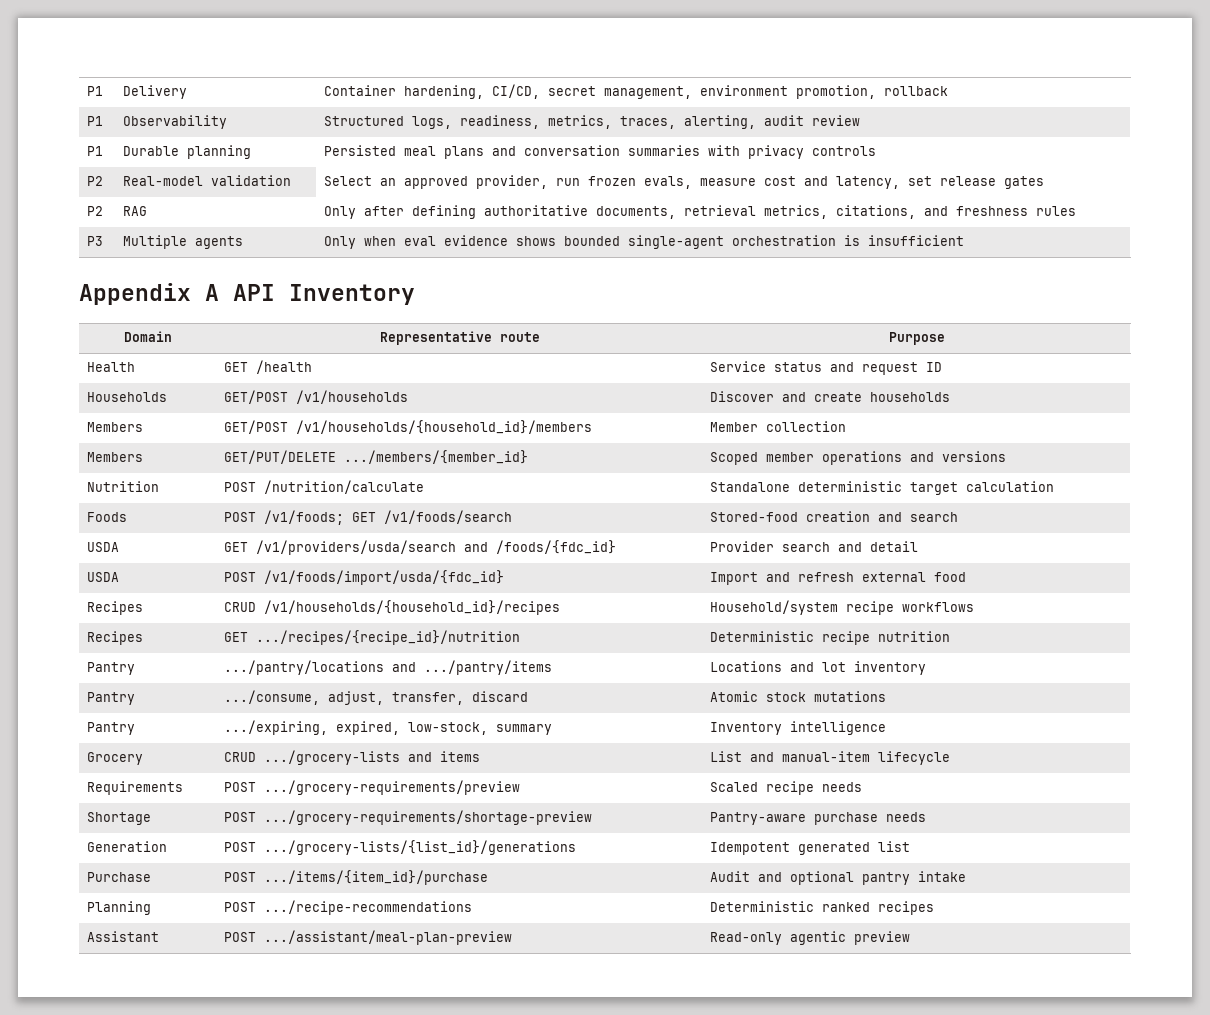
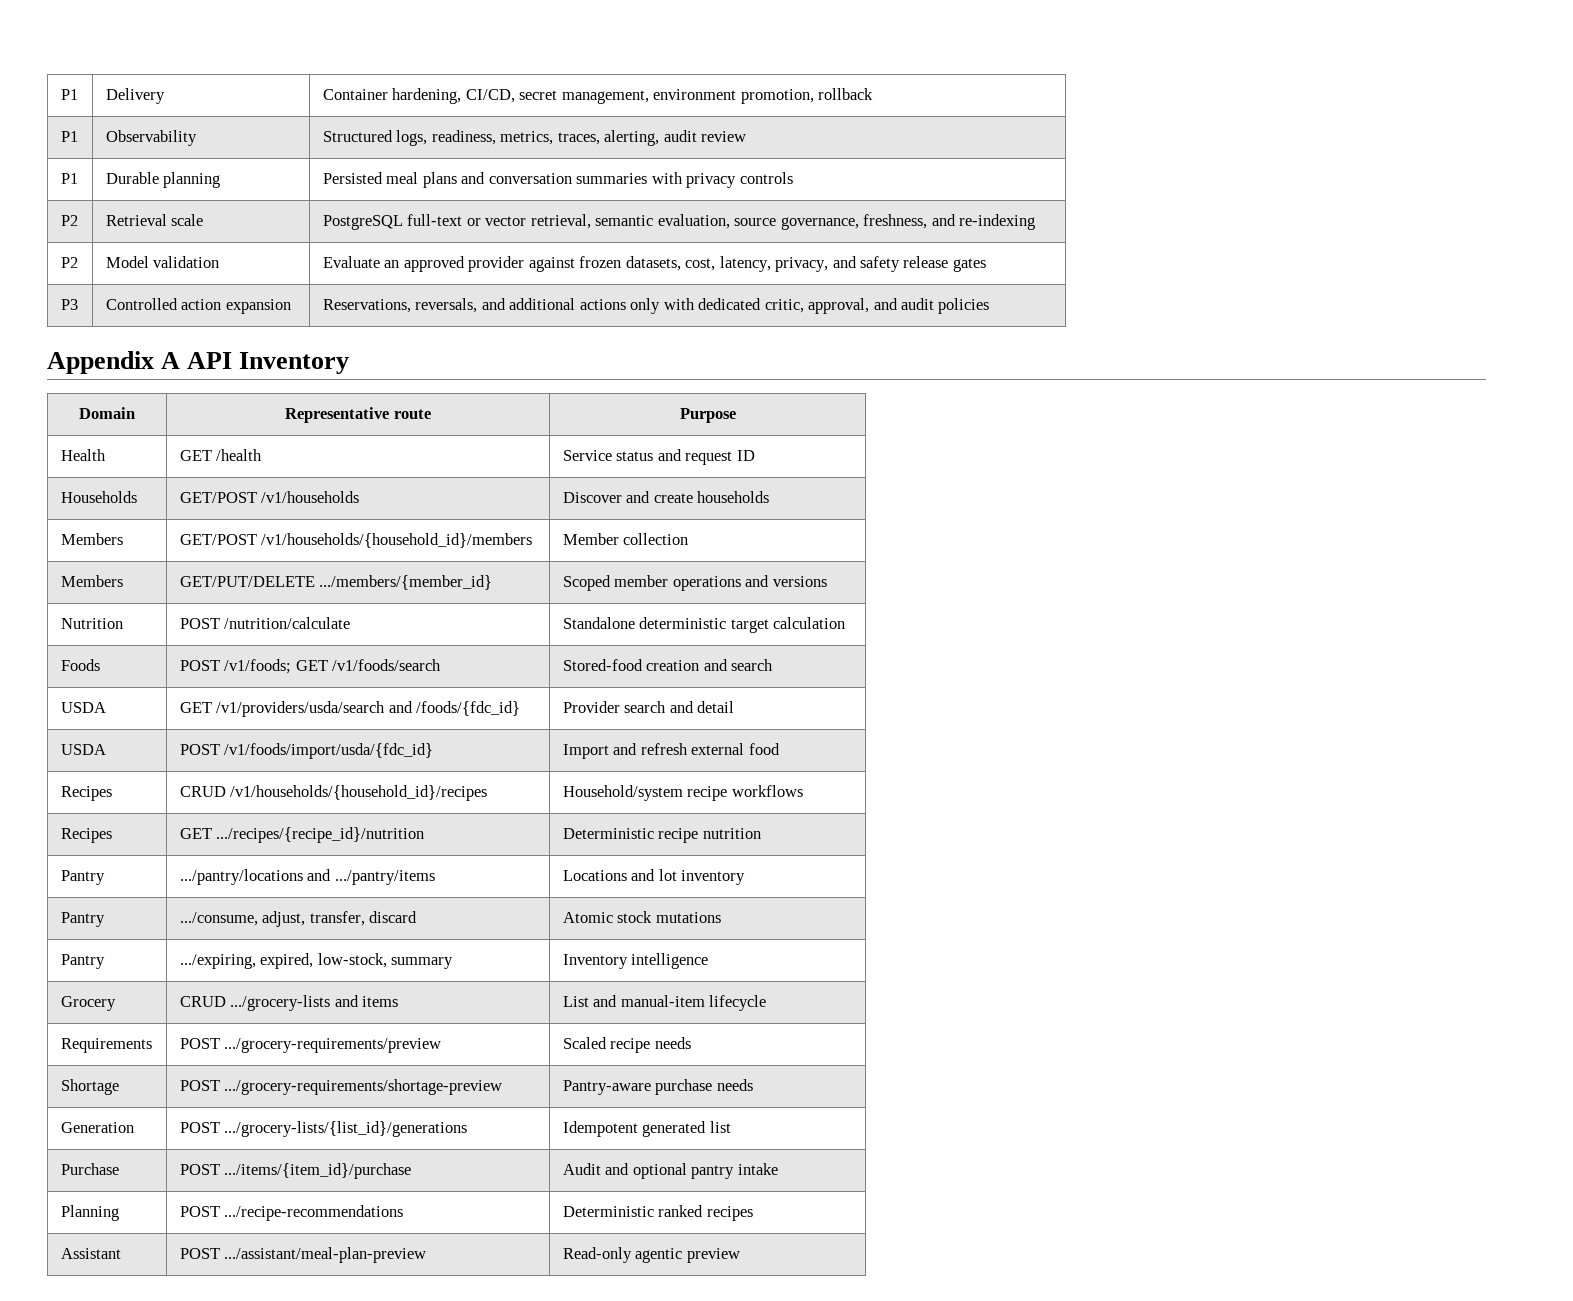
[122,176,203,186] Real-model -> [105,214,204,226] [322,214,1035,230] [60,257,78,268] [105,256,149,268] Retrieval scale | PostgreSQL full-text or vector retrieval, semantic evaluation, source governance, freshness, and re-indexing // P2 | Model
[323,176,372,186] Select -> [322,256,380,268] Evaluate
[475,175,1044,189] [86,206,103,216] [122,206,147,216] [323,205,1076,219] [86,236,103,246] [122,235,243,249] [323,235,964,249] provider, run frozen evals, measure cost and latency, set release gates // P2 | RAG | Only after defining authoritative documents, retrieval metrics, citations, and freshness rules // P3 | Multiple agents | Only when eval evidence shows bounded single-agent orchestration is insufficient -> [468,256,986,272] [60,299,78,310] [105,298,291,314] [322,298,990,314] provider against frozen datasets, cost, latency, privacy, and safety release gates // P3 | Controlled action expansion | Reservations, reversals, and additional actions only with dedicated critic, approval, and audit policies

